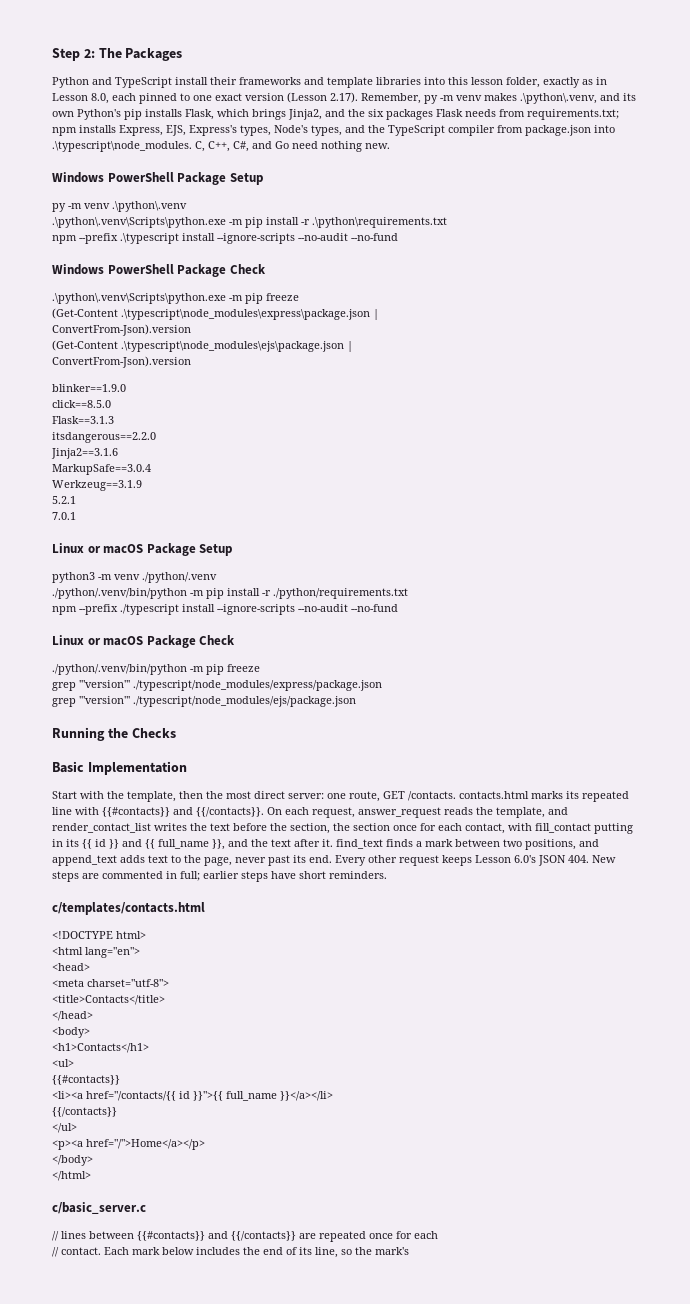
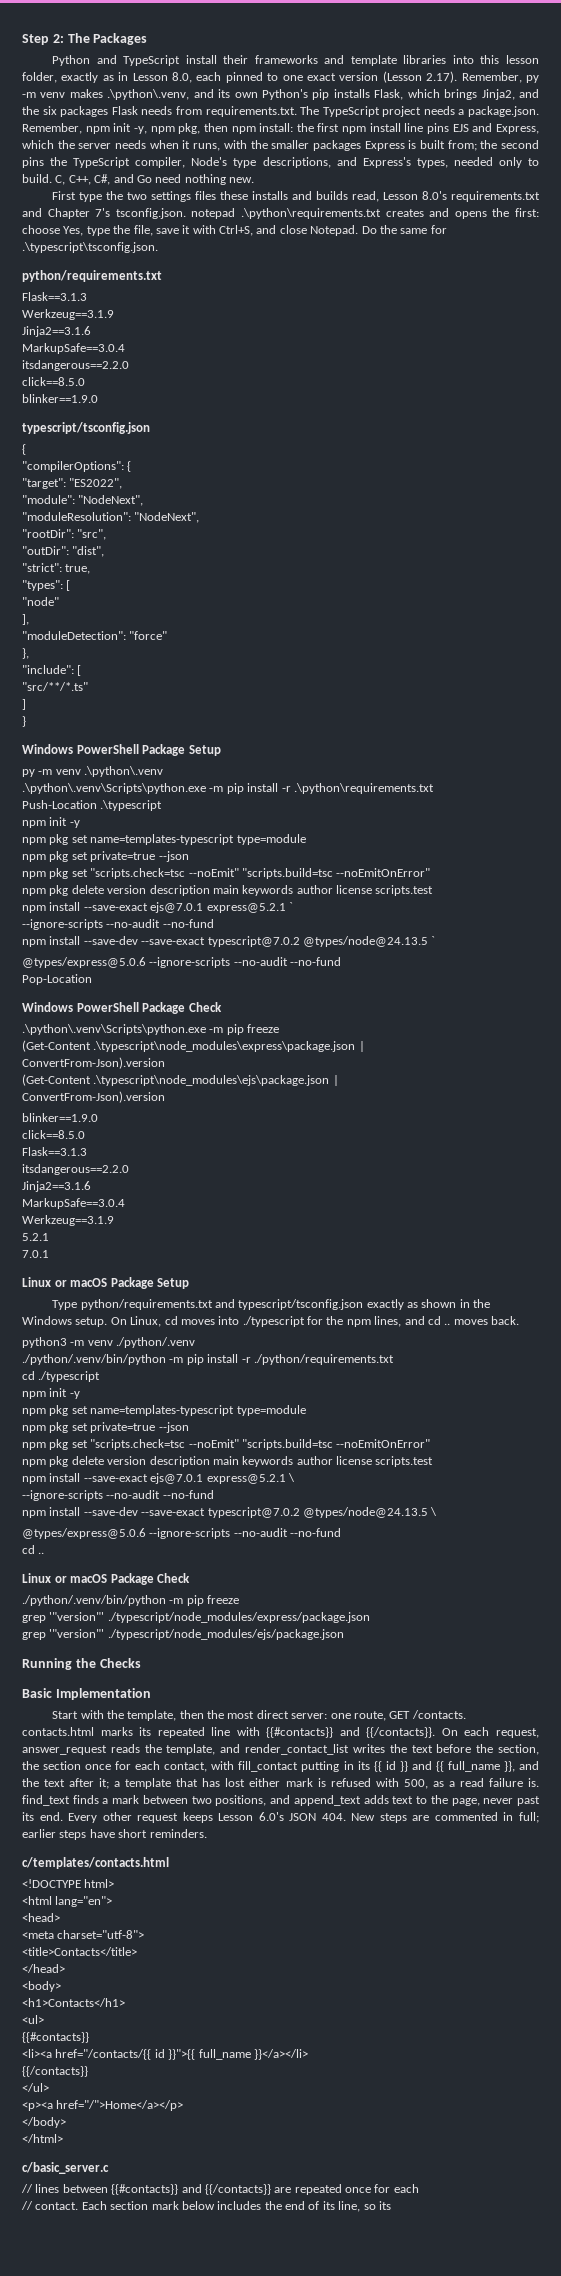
[527,109,619,120] [52,125,615,136] [52,141,192,152] requirements.txt; npm installs Express, EJS, Express's types, Node's types, and the TypeScript compiler from package.json into .\typescript\node_modules. -> [205,106,539,117] [22,123,539,134] [22,140,539,151] [22,157,539,168] [22,174,52,183] requirements.txt. The TypeScript project needs a package.json. Remember, npm init -y, npm pkg, then npm install: the first npm install line pins EJS and Express, which the server needs when it runs, with the smaller packages Express is built from; the second pins the TypeScript compiler, Node's type descriptions, and Express's types, needed only to build.
(390, 146) none -> [52,191,540,202] [22,208,540,219] [22,225,447,236] [22,242,158,253] [22,270,162,282] [22,292,87,301] [22,309,114,320] [22,326,91,337] [22,343,125,354] [22,360,129,371] [22,377,85,386] [22,394,98,403] [22,422,150,434] [22,444,26,455] [22,461,132,472] [22,478,123,489] [22,495,144,506] [22,512,200,523] [22,529,107,540] [22,546,105,557] [22,563,91,574] [22,580,71,591] [22,597,59,606] [22,614,29,625] [22,631,168,640] [22,648,29,659] [22,665,82,676] [22,682,88,691] [22,699,26,710] [22,716,26,727] // First type the two settings files these installs and builds read, Lesson 8.0's requirements.txt and Chapter 7's tsconfig.json. notepad .\python\requirements.txt creates and opens the first: choose Yes, type the file, save it with Ctrl+S, and close Notepad. Do the same for .\typescript\tsconfig.json. // python/requirements.txt // Flask==3.1.3 // Werkzeug==3.1.9 // Jinja2==3.1.6 // MarkupSafe==3.0.4 // itsdangerous==2.2.0 // click==8.5.0 // blinker==1.9.0 // typescript/tsconfig.json // { // "compilerOptions": { // "target": "ES2022", // "module": "NodeNext", // "moduleResolution": "NodeNext", // "rootDir": "src", // "outDir": "dist", // "strict": true, // "types": [ // "node" // ], // "moduleDetection": "force" // }, // "include": [ // "src/**/*.ts" // ] // }
[52,233,398,244] // npm --prefix .\typescript install --ignore-scripts --no-audit --no-fund -> [22,800,163,811] [22,817,80,828] [22,834,306,845] [22,851,189,862] [22,868,431,879] [22,885,434,896] [22,902,293,913] [22,919,214,930] [22,936,436,947] [22,957,342,968] [22,974,92,985] // Push-Location .\typescript // npm init -y // npm pkg set name=templates-typescript type=module // npm pkg set private=true --json // npm pkg set "scripts.check=tsc --noEmit" "scripts.build=tsc --noEmitOnError" // npm pkg delete version description main keywords author license scripts.test // npm install --save-exact ejs@7.0.1 express@5.2.1 ` // --ignore-scripts --no-audit --no-fund // npm install --save-dev --save-exact typescript@7.0.2 @types/node@24.13.5 ` // @types/express@5.0.6 --ignore-scripts --no-audit --no-fund // Pop-Location
(233, 550) none -> [52,1299,491,1310] [22,1316,519,1327] // Type python/requirements.txt and typescript/tsconfig.json exactly as shown in the Windows setup. On Linux, cd moves into ./typescript for the npm lines, and cd .. moves back.
[52,604,398,615] // npm --prefix ./typescript install --ignore-scripts --no-audit --no-fund -> [22,1371,101,1382] [22,1388,80,1399] [22,1405,306,1416] [22,1422,189,1433] [22,1439,431,1450] [22,1456,434,1467] [22,1473,295,1484] [22,1490,214,1501] [22,1507,438,1518] [22,1528,342,1539] [22,1545,45,1554] // cd ./typescript // npm init -y // npm pkg set name=templates-typescript type=module // npm pkg set private=true --json // npm pkg set "scripts.check=tsc --noEmit" "scripts.build=tsc --noEmitOnError" // npm pkg delete version description main keywords author license scripts.test // npm install --save-exact ejs@7.0.1 express@5.2.1 \ // --ignore-scripts --no-audit --no-fund // npm install --save-dev --save-exact typescript@7.0.2 @types/node@24.13.5 \ // @types/express@5.0.6 --ignore-scripts --no-audit --no-fund // cd ..
[322,839,333,847] it. -> [99,1778,539,1789] it; a template that has lost either mark is refused with 500, as a read failure is.
(129, 1251) none -> [110,2201,149,2210] section
[355,1247,409,1255] the mark's -> [378,2201,391,2210] its

